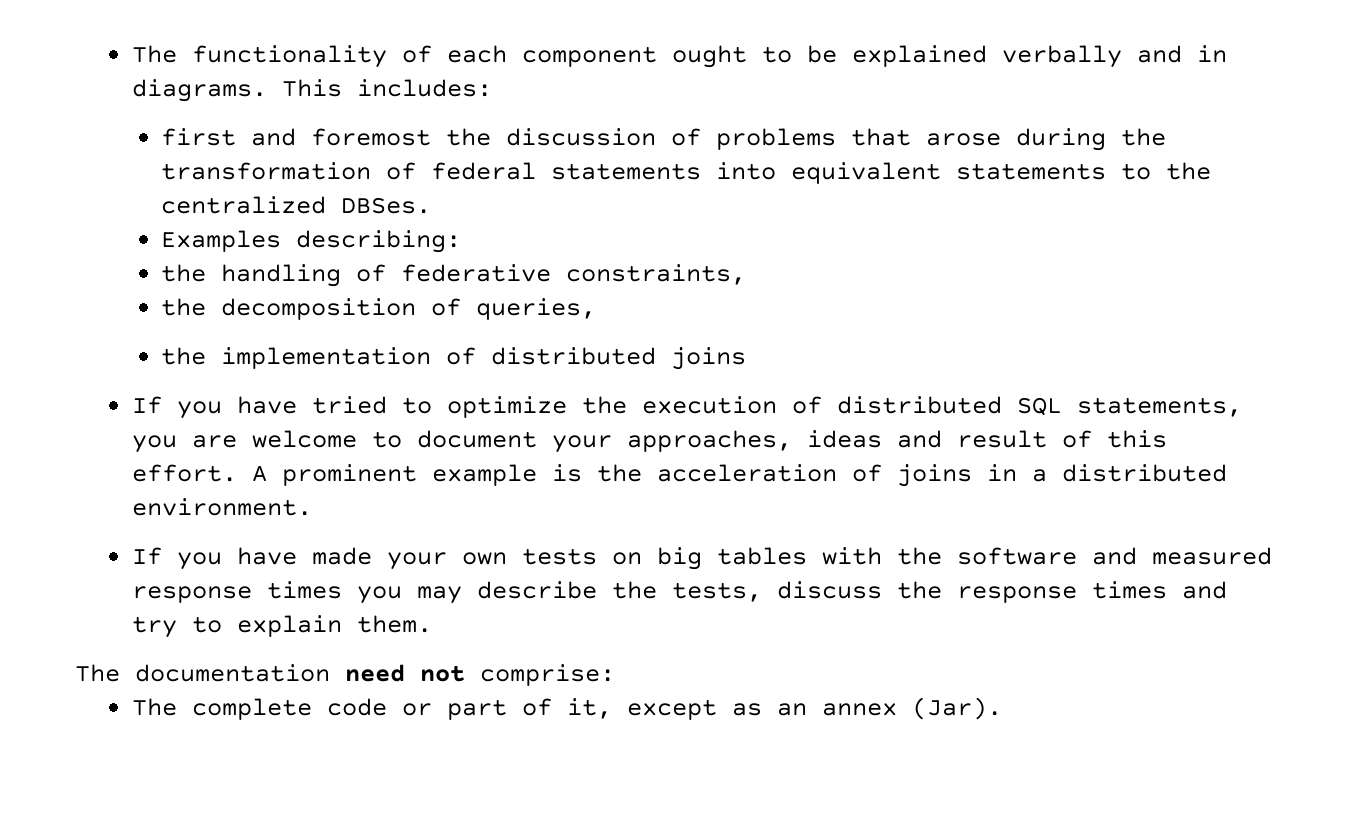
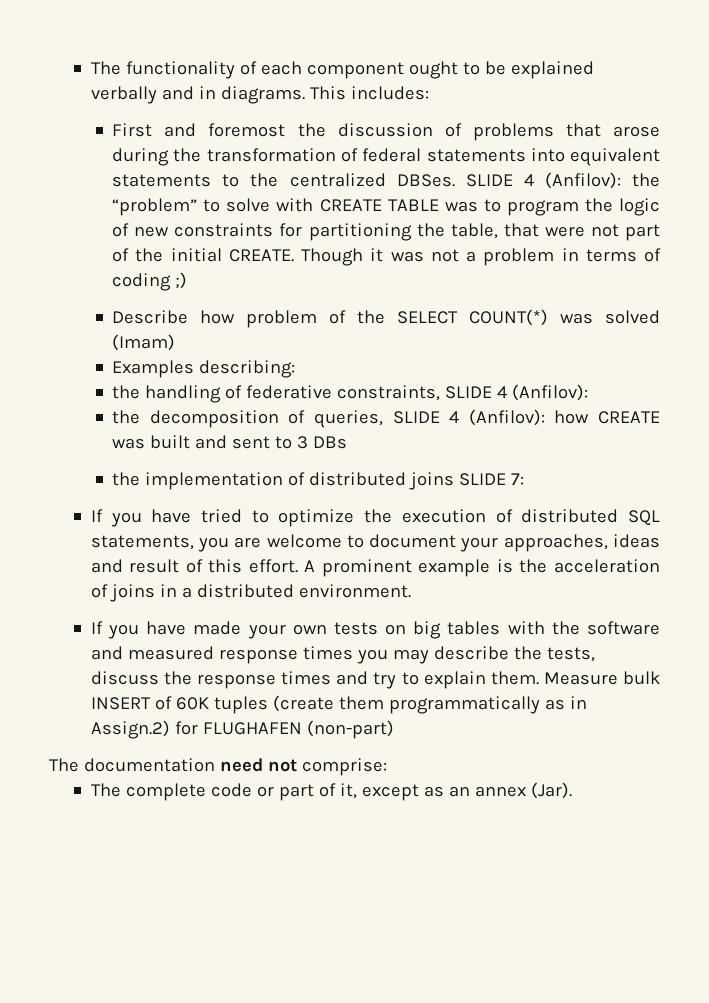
[161,128,237,146] first -> [112,123,153,137] First
(432, 205) none -> [465,172,661,189] [112,198,660,216] [112,223,660,241] [112,248,661,266] [112,272,188,291] [112,309,661,328] [112,334,176,351] SLIDE 4 (Anfilov): the “problem” to solve with CREATE TABLE was to program the logic of new constraints for partitioning the table, that were not part of the initial CREATE. Though it was not a problem in terms of coding ;) // Describe how problem of the SELECT COUNT(*) was solved (Imam)
(747, 274) none -> [445,384,589,401] SLIDE 4 (Anfilov):
(597, 309) none -> [392,409,660,426] [112,435,348,449] SLIDE 4 (Anfilov): how CREATE was built and sent to 3 DBs
(747, 358) none -> [459,473,525,486] SLIDE 7:
(433, 624) none -> [543,671,660,685] [90,695,587,714] [90,720,394,739] Measure bulk INSERT of 60K tuples (create them programmatically as in Assign.2) for FLUGHAFEN (non-part)

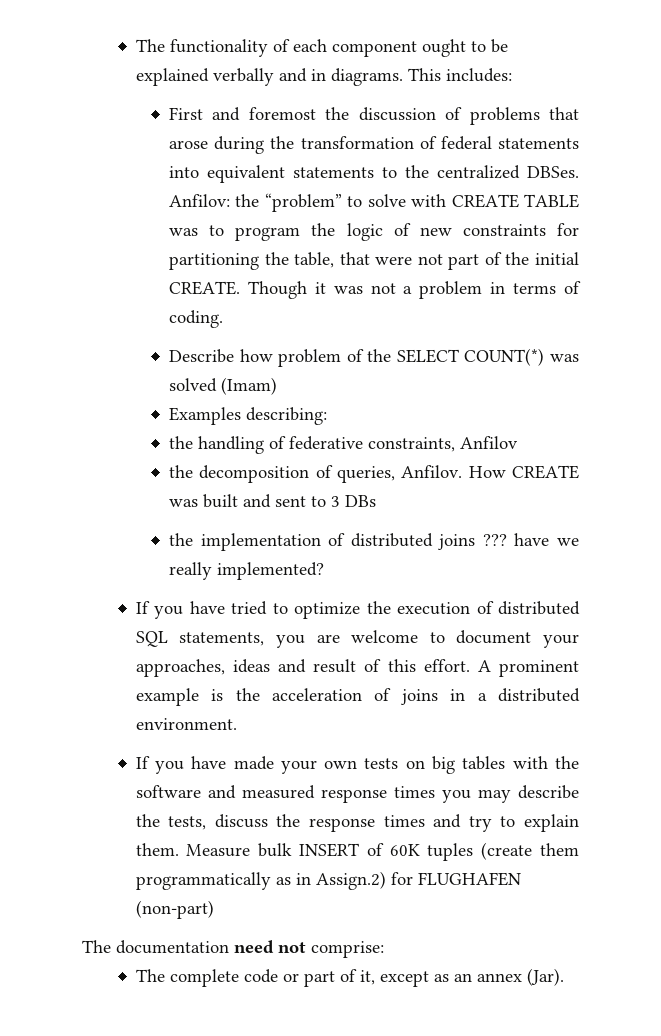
[465,172,621,189] SLIDE 4 (Anfilov): -> [168,194,230,207] Anfilov:
[112,272,188,291] coding ;) -> [168,310,223,328] coding.
[445,384,589,401] SLIDE 4 (Anfilov): -> [459,436,518,449] Anfilov
[392,409,590,426] SLIDE 4 (Anfilov): how -> [401,465,506,478] Anfilov. How
[459,473,525,486] SLIDE 7: -> [482,533,579,546] [168,562,324,580] ??? have we really implemented?

